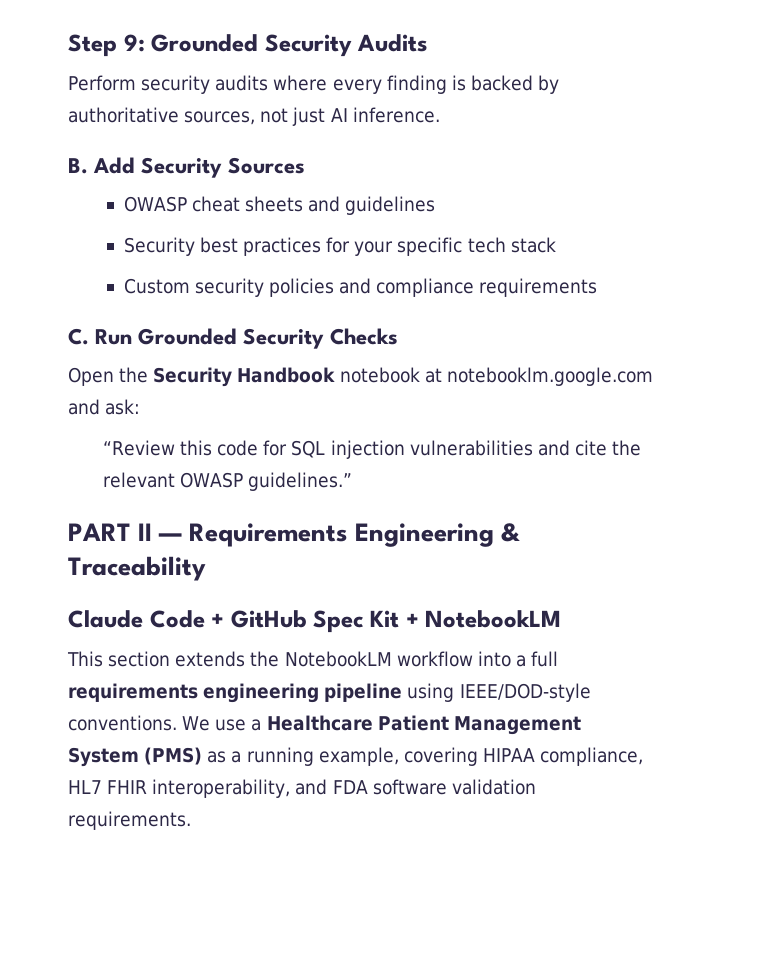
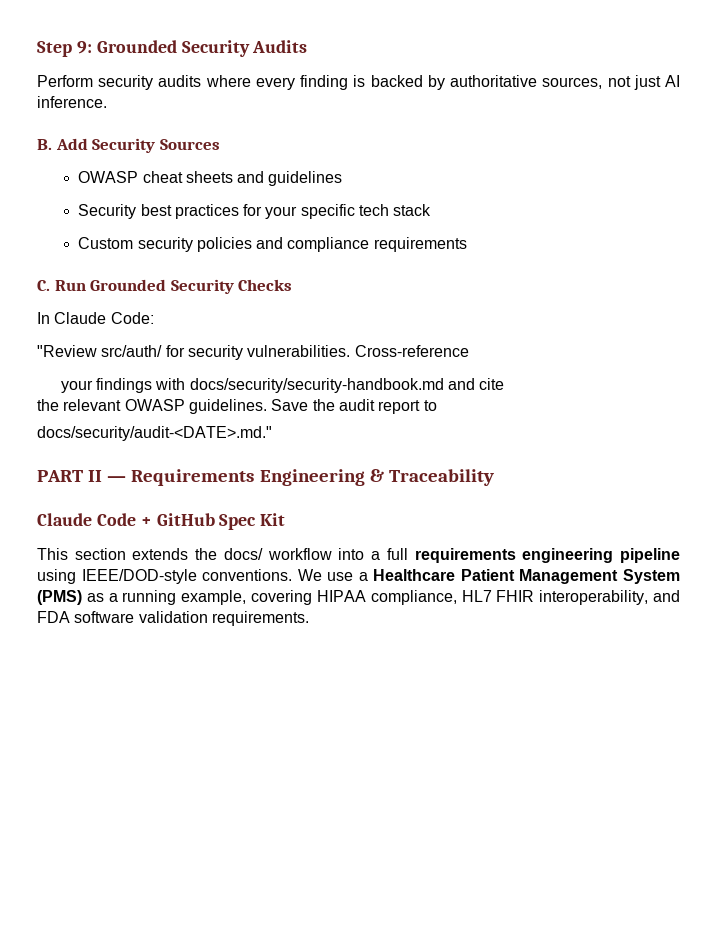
[68,367,653,387] [68,399,141,415] [102,440,533,459] Open the Security Handbook notebook at notebooklm.google.com and ask: // “Review this code for SQL injection vulnerabilities -> [37,312,154,324] [37,345,469,360] [60,378,444,393] In Claude Code: // "Review src/auth/ for security vulnerabilities. Cross-reference // your findings with docs/security/security-handbook.md
(607, 448) none -> (505, 384) //
[248,472,353,491] guidelines.” -> [188,399,437,414] [37,426,272,441] guidelines. Save the audit report to // docs/security/audit-<DATE>.md."
[405,610,562,628] + NotebookLM -> (286, 519) none
[284,651,392,667] NotebookLM -> [223,548,263,560] docs/

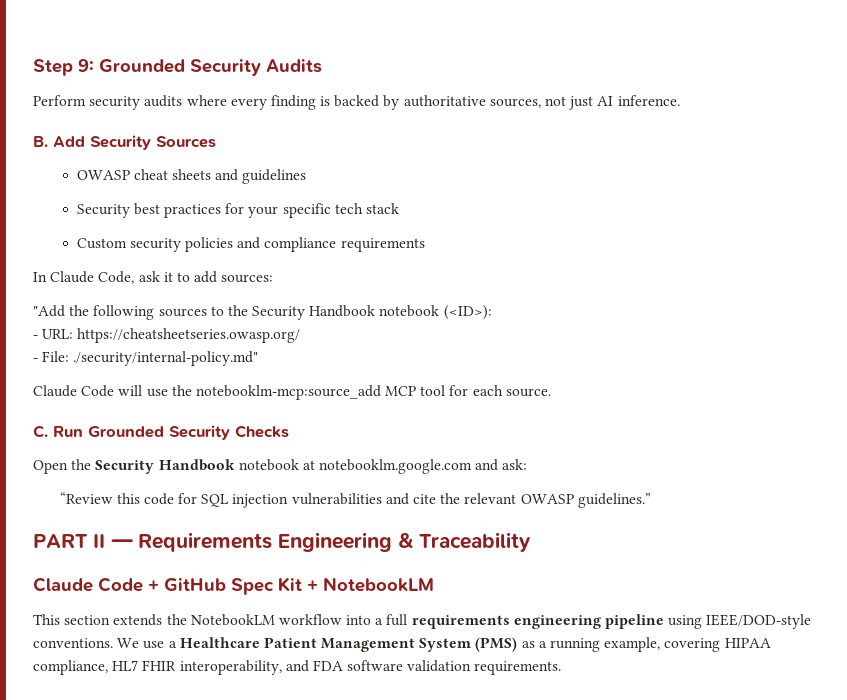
(467, 244) none -> [33,271,274,284] [33,305,492,320] [33,328,301,343] [33,351,259,366] [33,385,551,400] // In Claude Code, ask it to add sources: // "Add the following sources to the Security Handbook notebook (<ID>): // - URL: https://cheatsheetseries.owasp.org/ // - File: ./security/internal-policy.md" // Claude Code will use the notebooklm-mcp:source_add MCP tool for each source.
[37,312,154,324] [37,345,469,360] [60,378,444,393] In Claude Code: // "Review src/auth/ for security vulnerabilities. Cross-reference // your findings with docs/security/security-handbook.md -> [33,459,528,474] [59,492,382,508] Open the Security Handbook notebook at notebooklm.google.com and ask: // “Review this code for SQL injection vulnerabilities
(505, 384) // -> (437, 499) none
[188,399,437,414] [37,426,272,441] guidelines. Save the audit report to // docs/security/audit-<DATE>.md." -> [577,493,651,508] guidelines.”
(286, 519) none -> [307,577,434,592] + NotebookLM
[223,548,263,560] docs/ -> [190,614,275,626] NotebookLM

